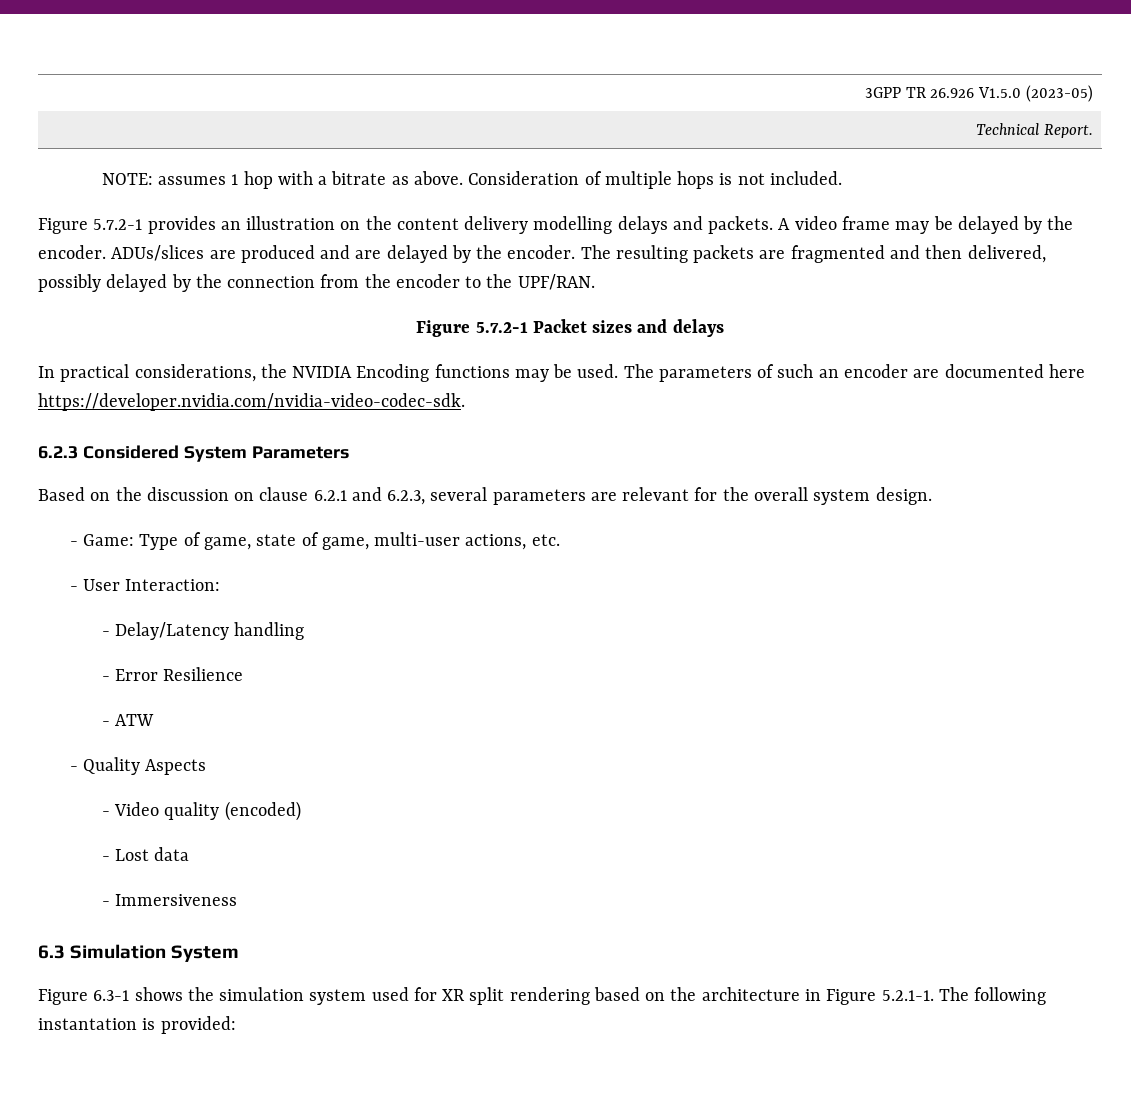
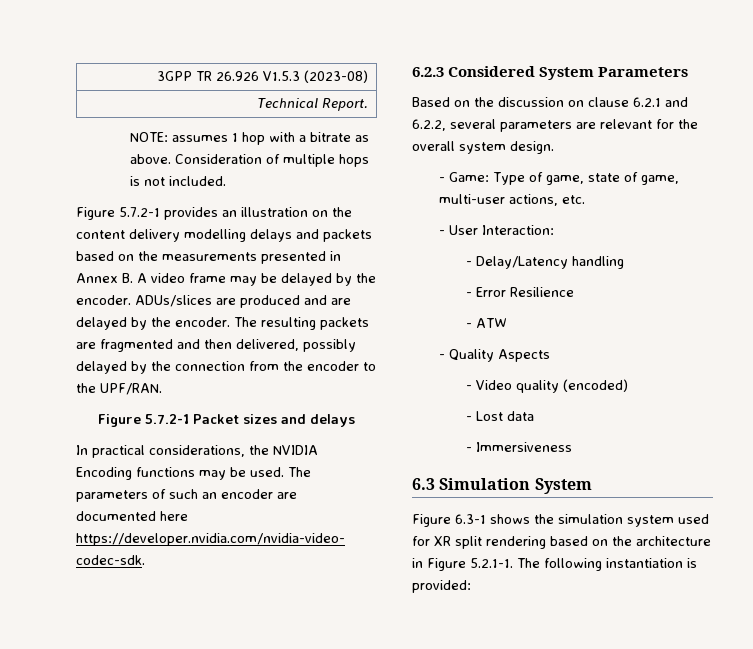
[978,85,1093,102] V1.5.0 (2023-05) -> [262,70,368,83] V1.5.3 (2023-08)
[708,216,774,234] packets. -> [323,229,372,242] [76,251,341,264] [76,273,133,283] packets based on the measurements presented in Annex B.
[387,490,426,505] 6.2.3, -> [412,119,446,131] 6.2.2,
[38,1018,137,1030] instantation -> [606,558,683,568] instantiation

